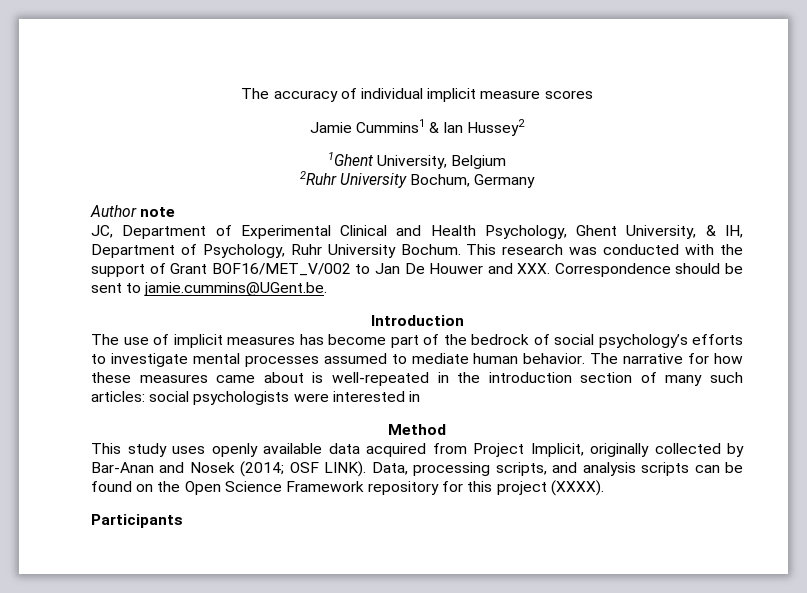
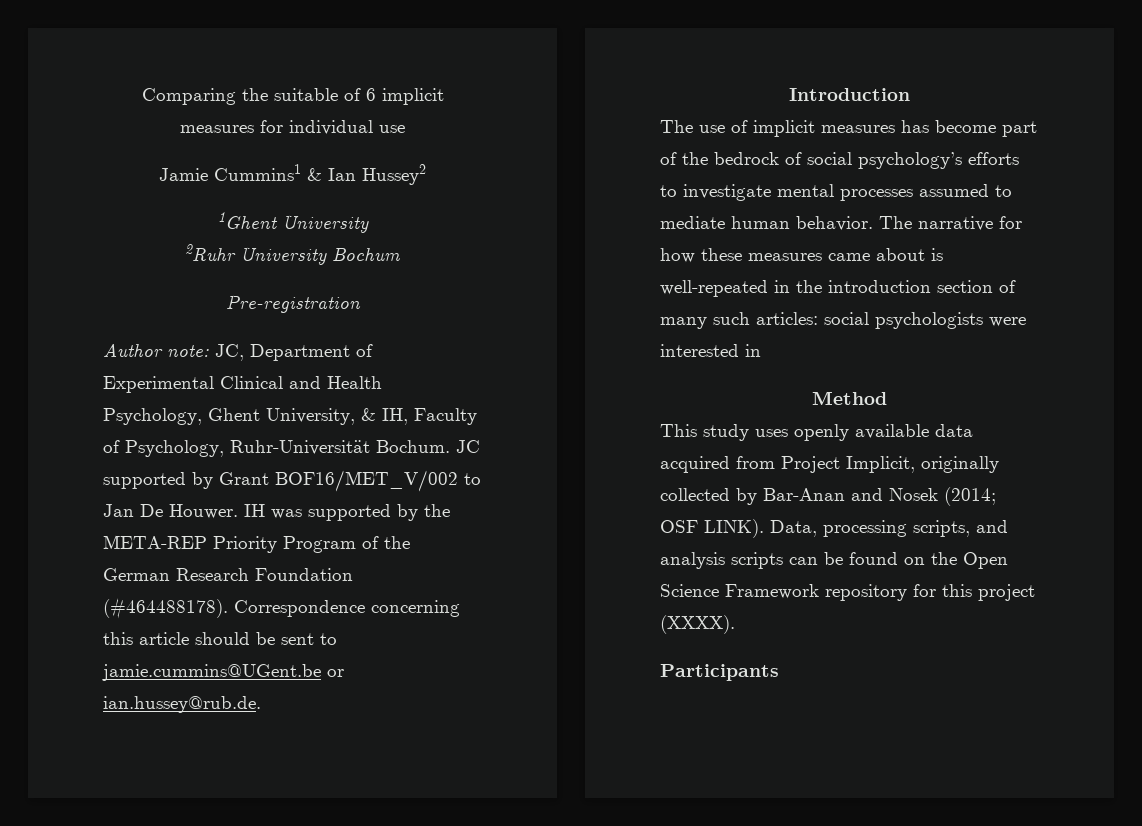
[241,88,593,102] The accuracy of individual implicit measure scores -> [141,88,444,105] [180,120,405,135] Comparing the suitable of 6 implicit measures for individual use
[377,155,507,169] University, Belgium -> [281,215,369,233] University
[410,174,536,188] Bochum, Germany -> [332,248,400,261] [225,295,361,313] Bochum // Pre-registration
[140,207,176,217] note // -> [167,345,209,357] note:
[91,244,175,258] Department -> [414,408,477,425] Faculty
[290,244,743,258] [91,263,166,277] Ruhr University Bochum. This research was conducted with the support of -> [230,440,480,455] [103,472,213,489] Ruhr-Universität Bochum. JC supported by
[429,263,671,277] Houwer and XXX. Correspondence -> [169,504,450,521] [103,535,410,553] [103,568,353,581] [103,598,460,619] [103,632,189,645] Houwer. IH was supported by the META-REP Priority Program of the German Research Foundation (#464488178). Correspondence concerning this article
[144,282,328,296] jamie.cummins@UGent.be. -> [102,664,344,681] [103,696,261,713] jamie.cummins@UGent.be or ian.hussey@rub.de.

